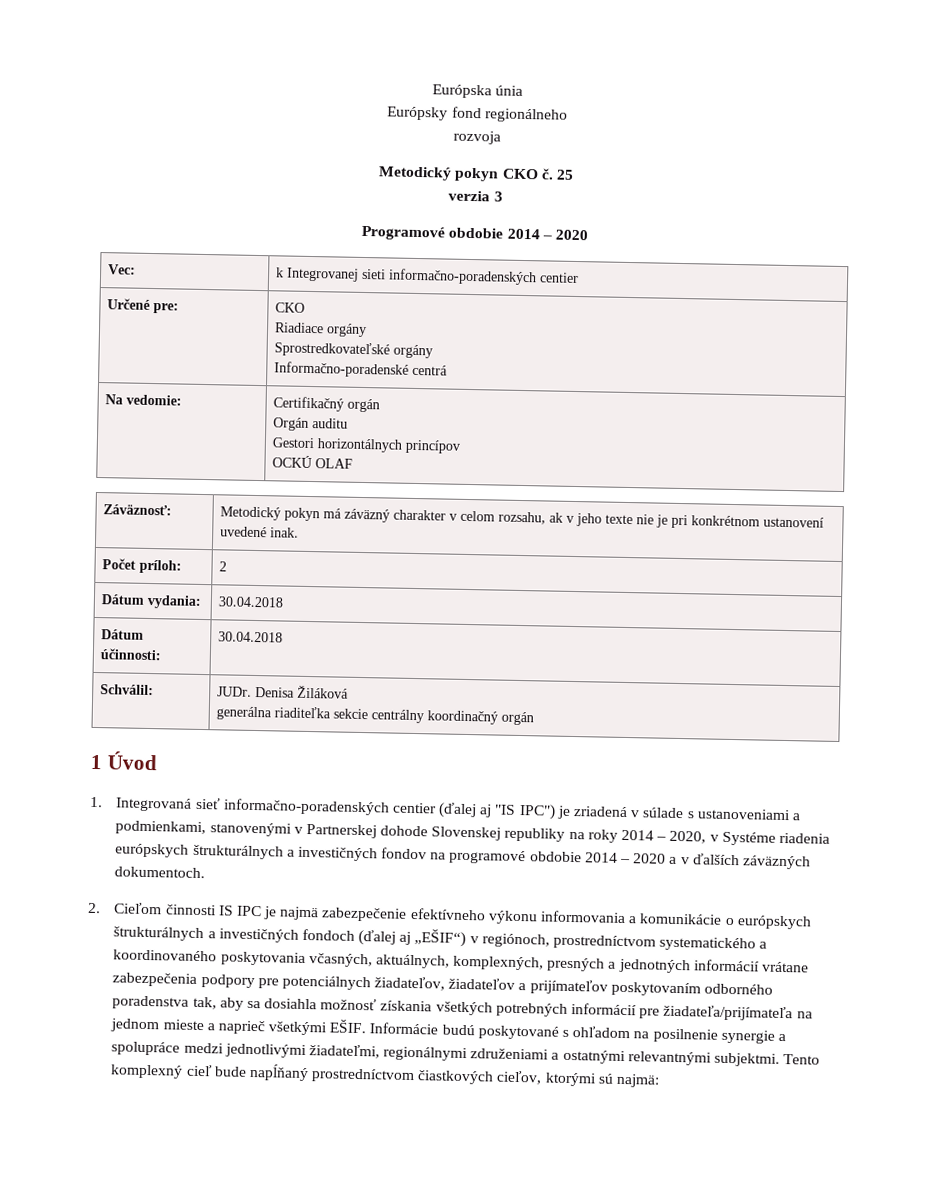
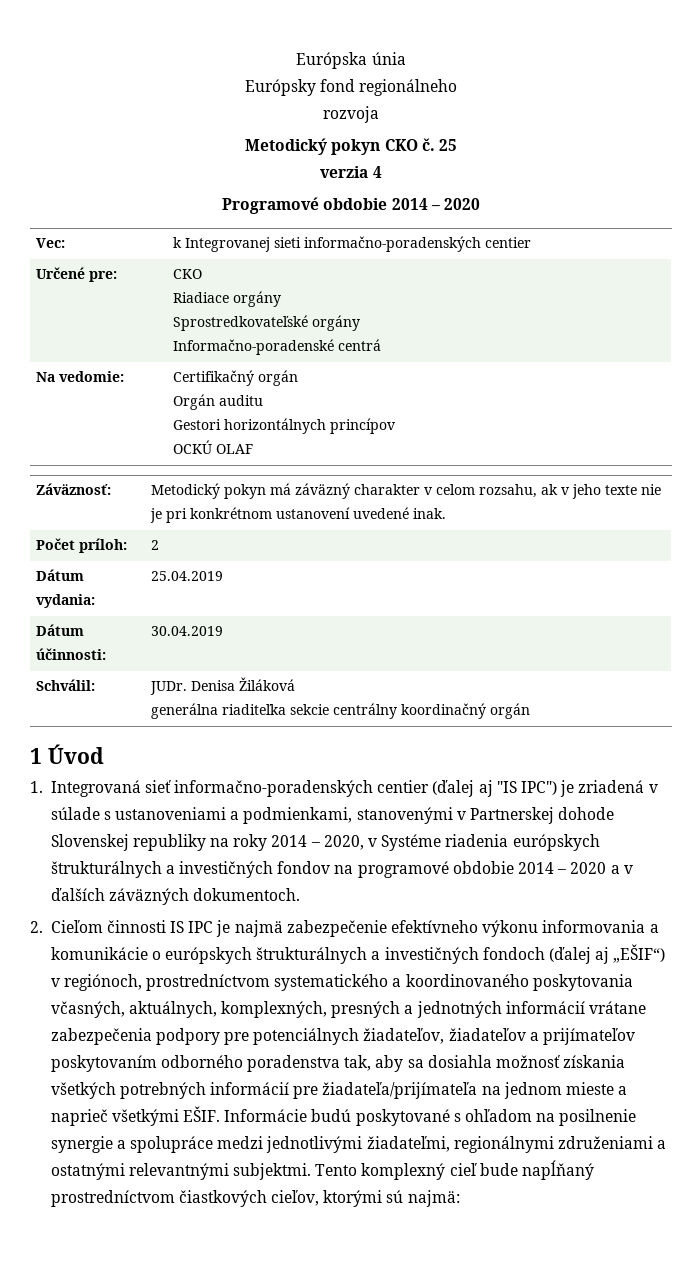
[493,191,503,202] 3 -> [372,166,382,178] 4
[217,596,283,608] 30.04.2018 -> [151,571,224,581] 25.04.2019
[217,631,283,643] 30.04.2018 -> [151,626,224,636] 30.04.2019

